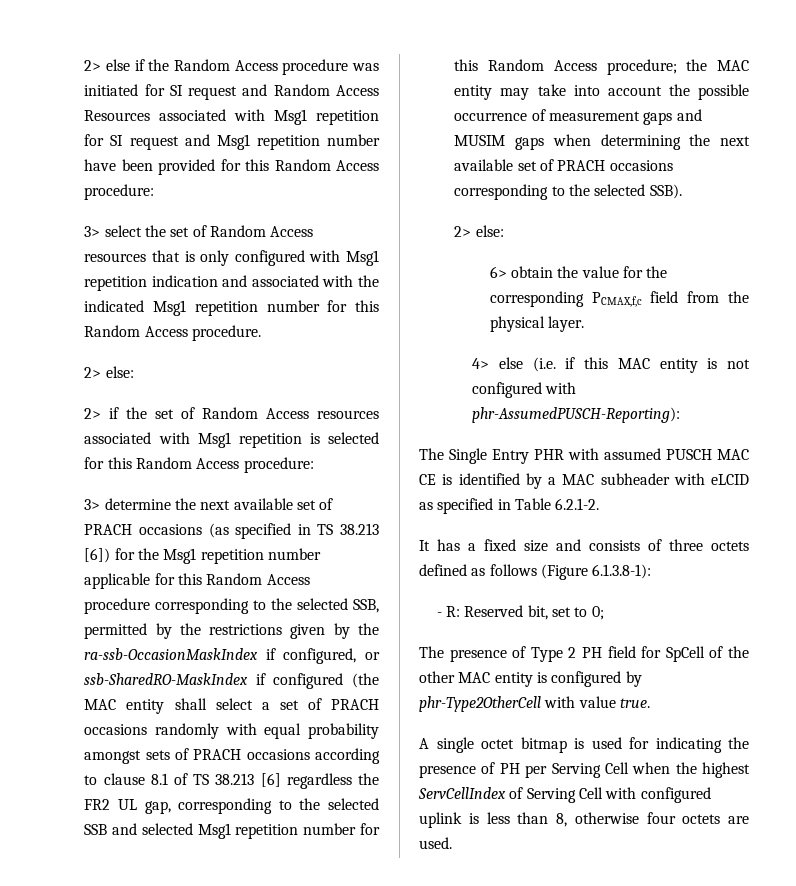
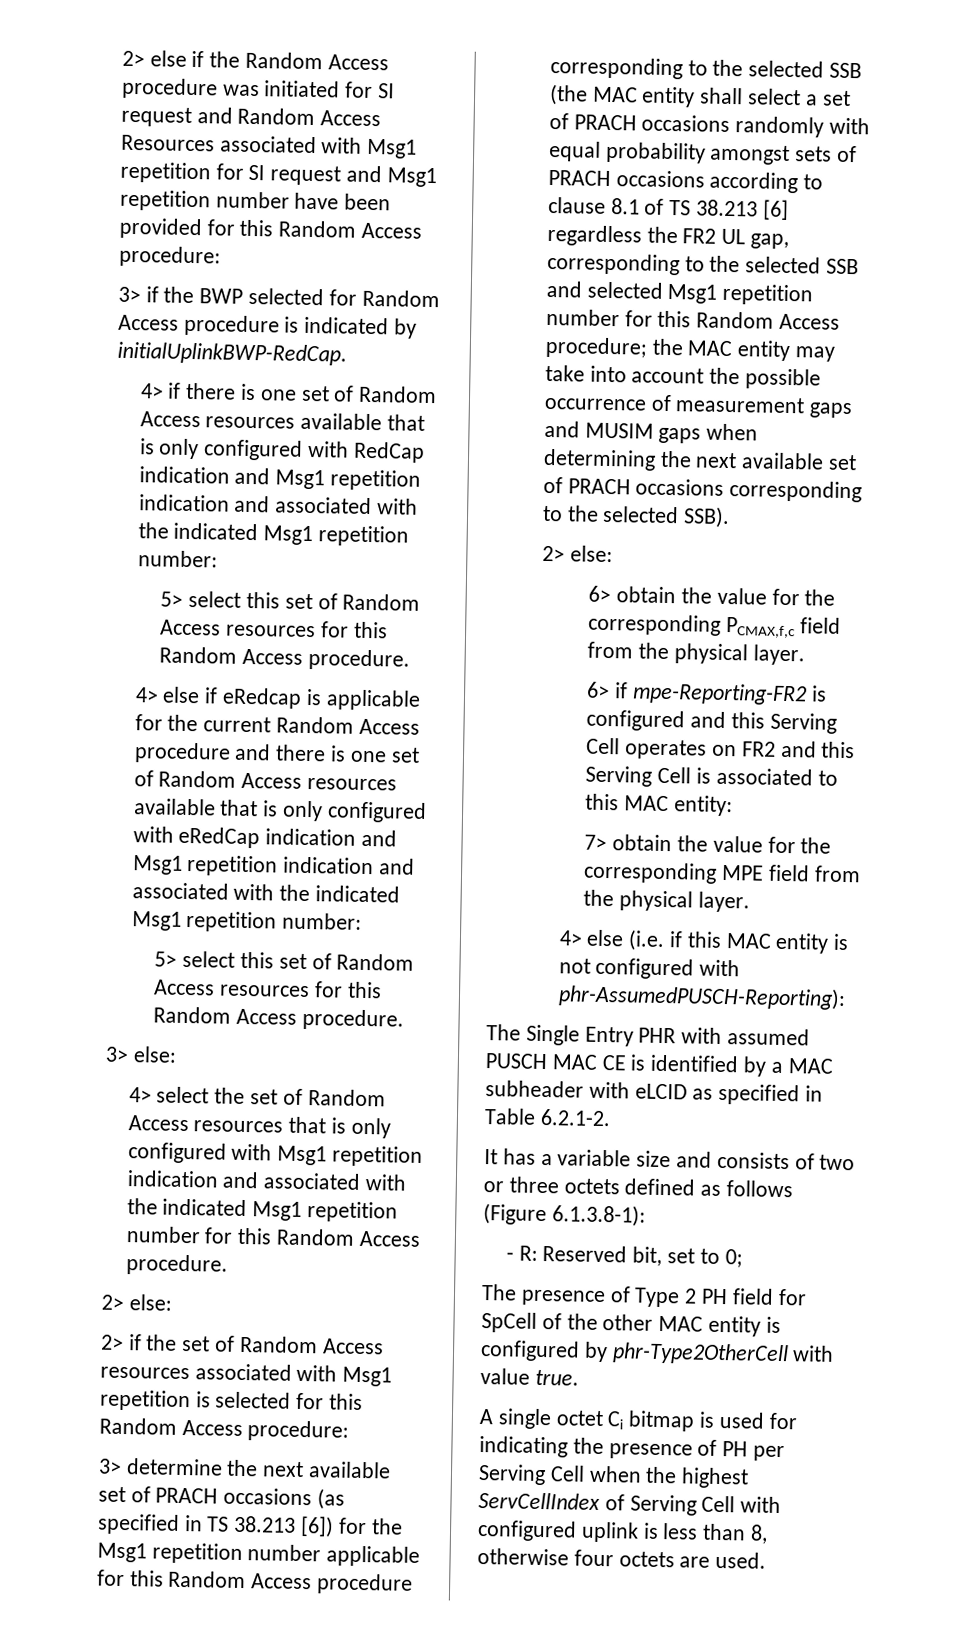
(101, 231) none -> [145,286,440,308] [117,314,417,339] [116,341,347,366] [139,382,438,404] [139,411,426,431] [139,438,425,463] [138,466,422,491] [138,494,419,515] [137,522,410,547] [137,550,218,568] [160,590,421,611] [160,619,388,639] [159,646,411,671] [134,686,421,711] [134,714,420,735] [133,742,420,764] [133,770,398,791] [132,798,427,823] [132,826,398,849] [131,855,416,877] [131,882,401,903] [131,910,363,933] [154,950,415,971] [153,979,382,999] [153,1006,405,1031] [104,1046,177,1063] [128,1087,152,1103] if the BWP selected for Random Access procedure is indicated by initialUplinkBWP-RedCap. // 4> if there is one set of Random Access resources available that is only configured with RedCap indication and Msg1 repetition indication and associated with the indicated Msg1 repetition number: // 5> select this set of Random Access resources for this Random Access procedure. // 4> else if eRedcap is applicable for the current Random Access procedure and there is one set of Random Access resources available that is only configured with eRedCap indication and Msg1 repetition indication and associated with the indicated Msg1 repetition number: // 5> select this set of Random Access resources for this Random Access procedure. // 3> else: // 4>
[353,599,379,613] [84,623,379,639] [84,648,380,664] [84,673,344,689] SSB, permitted by the restrictions given by the ra-ssb-OccasionMaskIndex if configured, or ssb-SharedRO-MaskIndex if configured -> [828,62,862,79] SSB
(585, 324) none -> [587,681,827,706] [586,709,837,734] [586,737,856,760] [585,765,838,787] [585,793,734,817] [584,834,832,854] [583,861,861,884] [583,889,751,913] // 6> if mpe-Reporting-FR2 is configured and this Serving Cell operates on FR2 and this Serving Cell is associated to this MAC entity: // 7> obtain the value for the corresponding MPE field from the physical layer.
[484,539,516,551] fixed -> [557,1149,632,1167] variable
(662, 545) none -> [819,1154,856,1171] [483,1181,504,1193] two or
(514, 744) none -> [607,1411,625,1430] Ci

